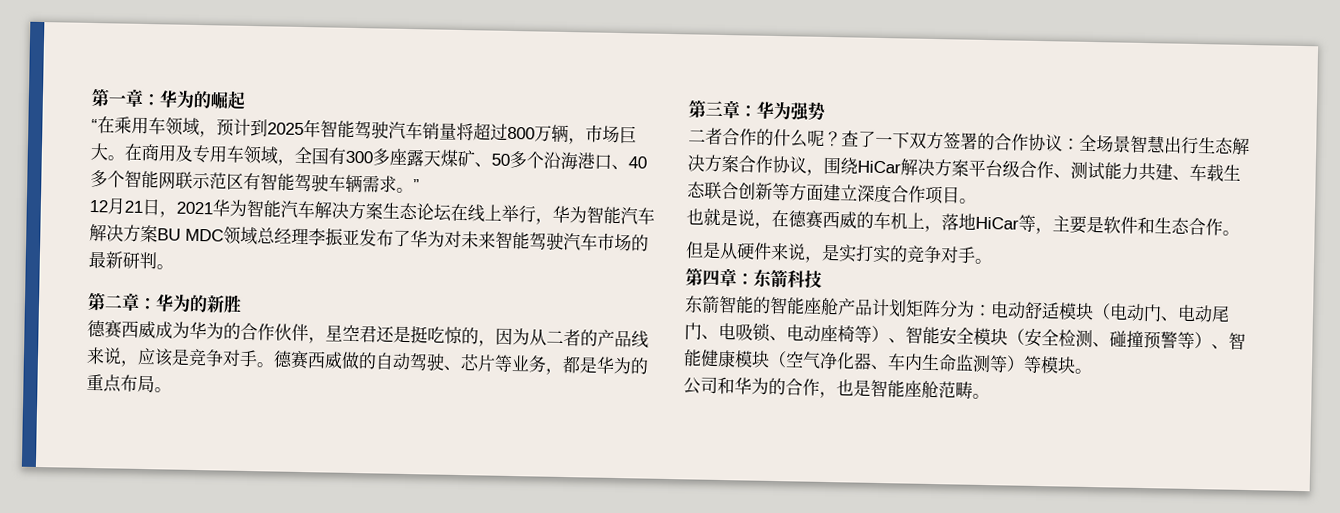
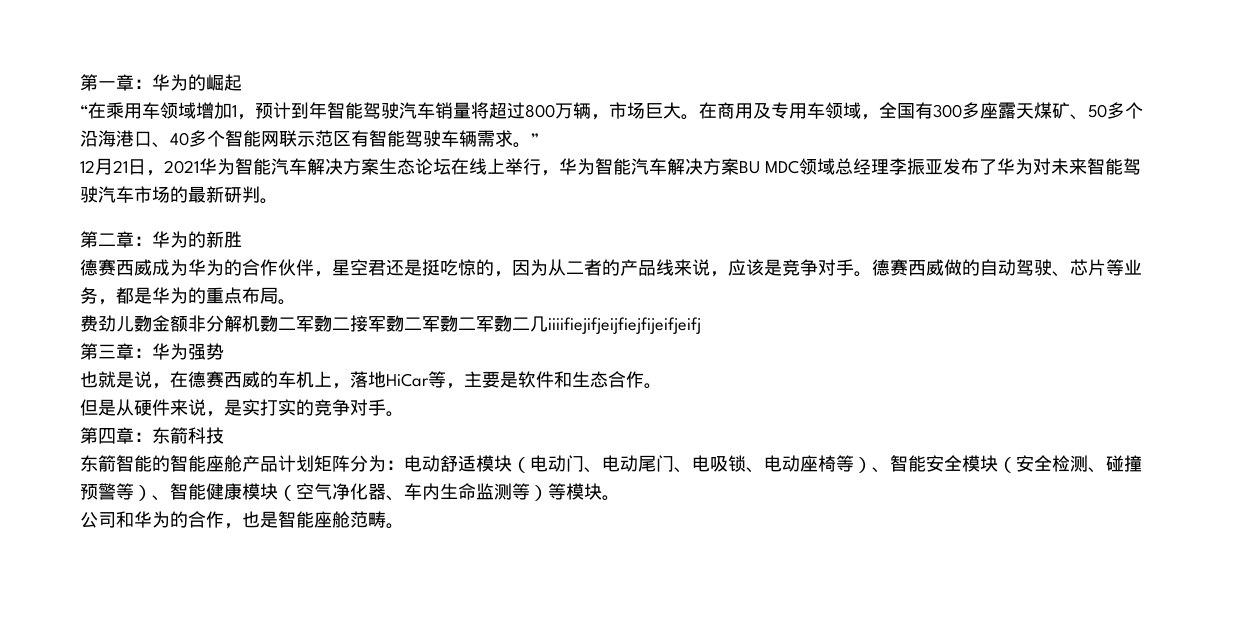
(200, 127) none -> [196,102,237,119] 增加1
[267,122,304,136] 2025 -> (309, 110) none
[688,99,825,122] [688,127,1250,155] [687,154,1241,182] [687,181,977,205] 第三章：华为强势 // 二者合作的什么呢？查了一下双方签署的合作协议：全场景智慧出行生态解决方案合作协议，围绕HiCar解决方案平台级合作、测试能力共建、车载生态联合创新等方面建立深度合作项目。 -> [80,315,701,334] [80,343,224,360] 费劲儿覅金额非分解机覅二军覅二接军覅二军覅二军覅二几iiiifiejifjeijfiejfijeifjeifj // 第三章：华为强势

